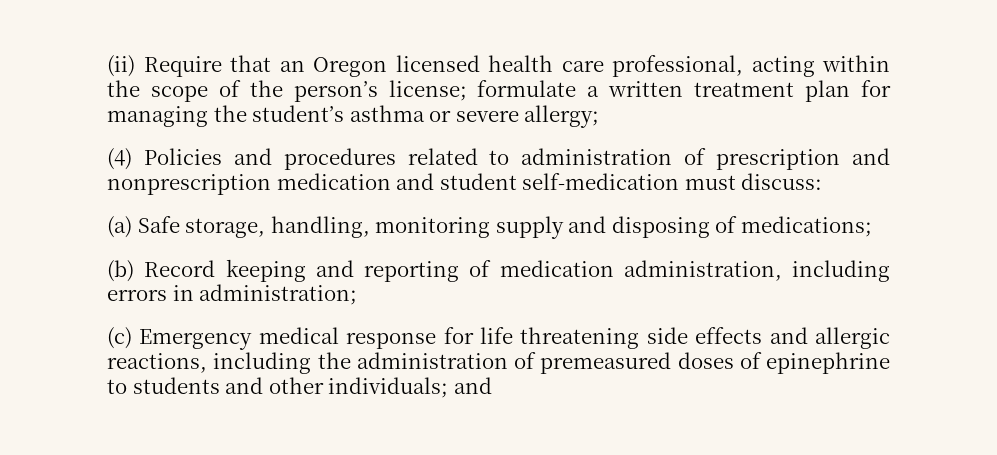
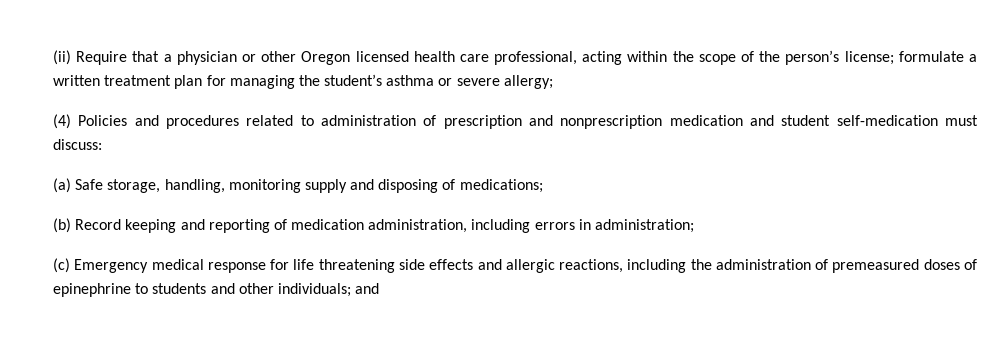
[279,60,305,72] an -> [163,51,297,65] a physician or other

